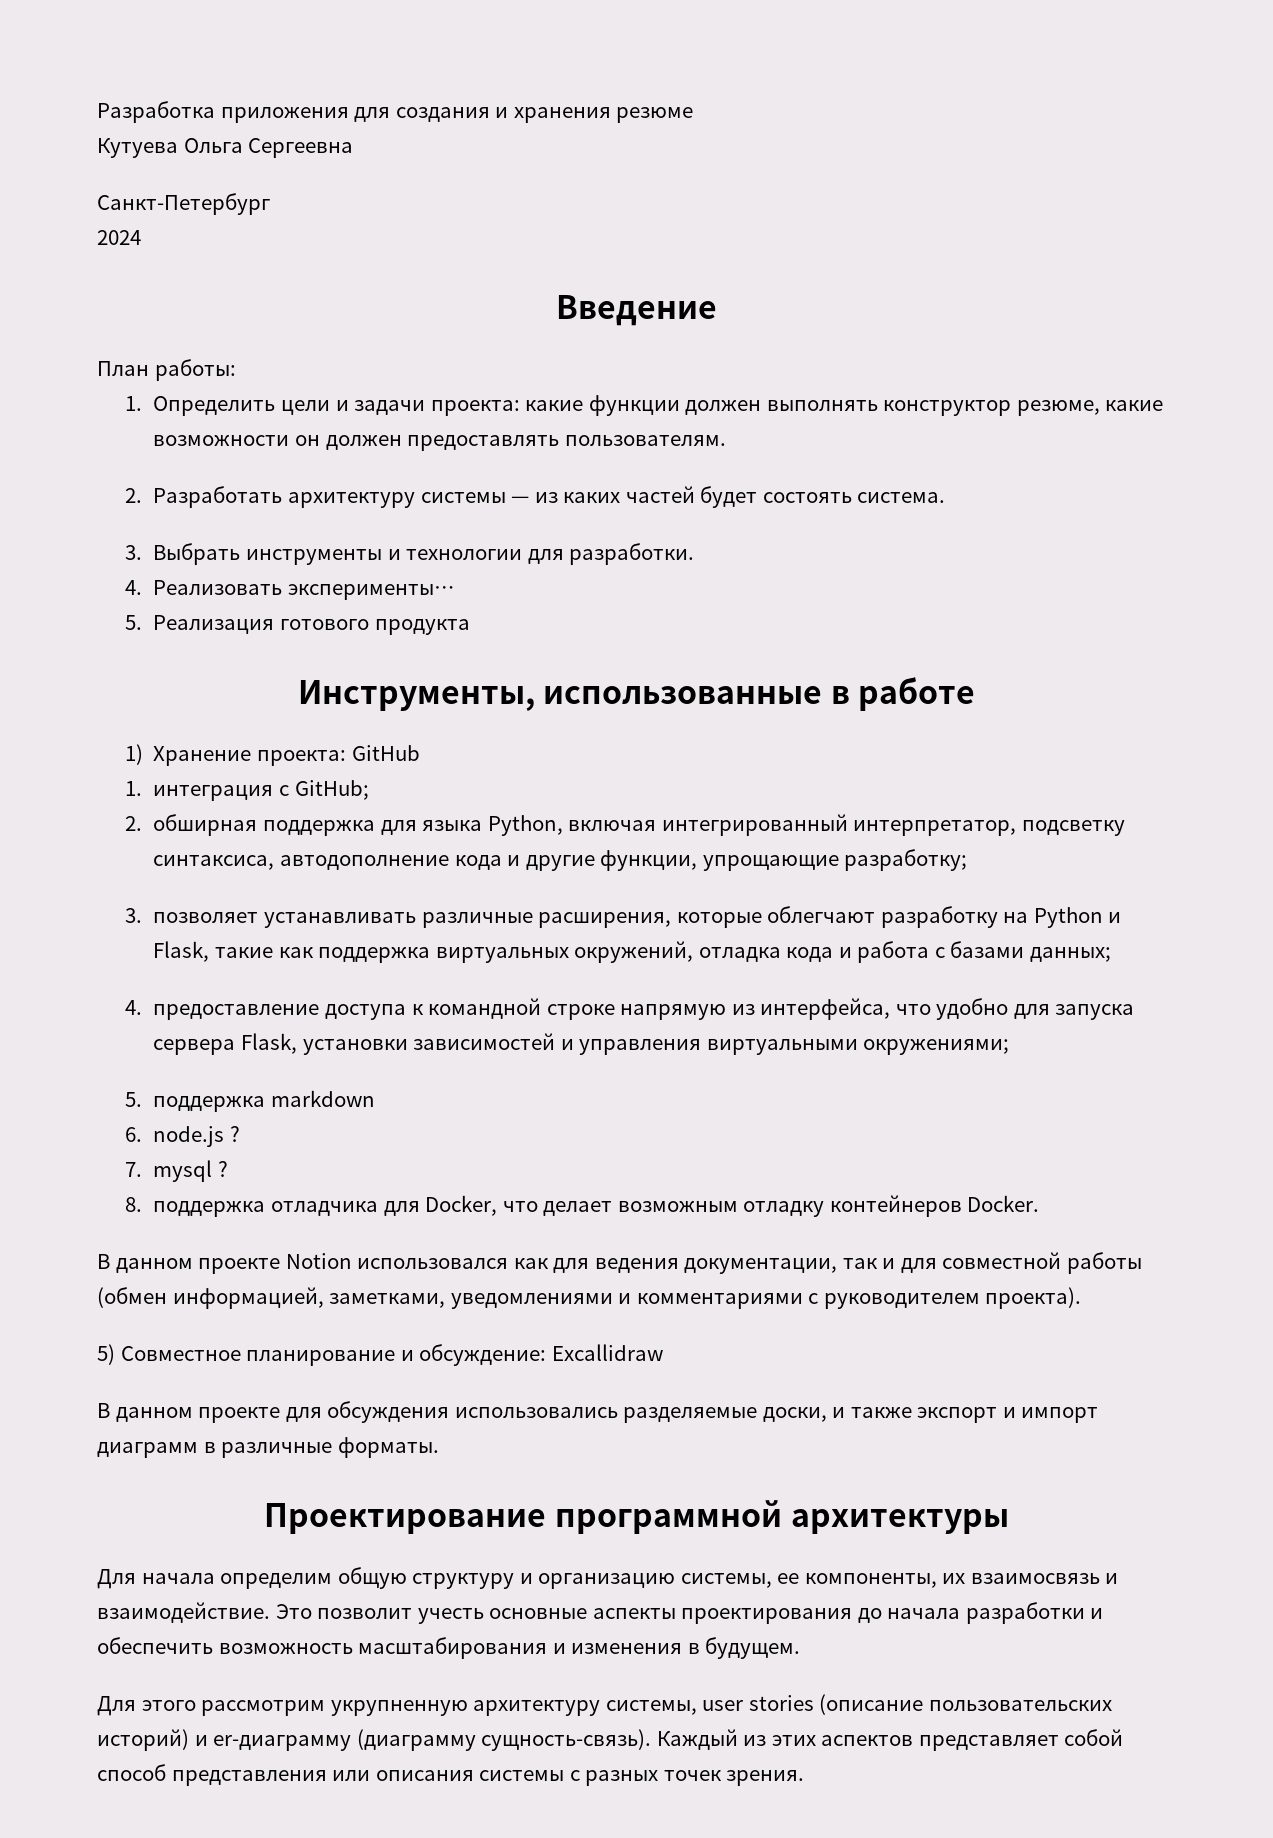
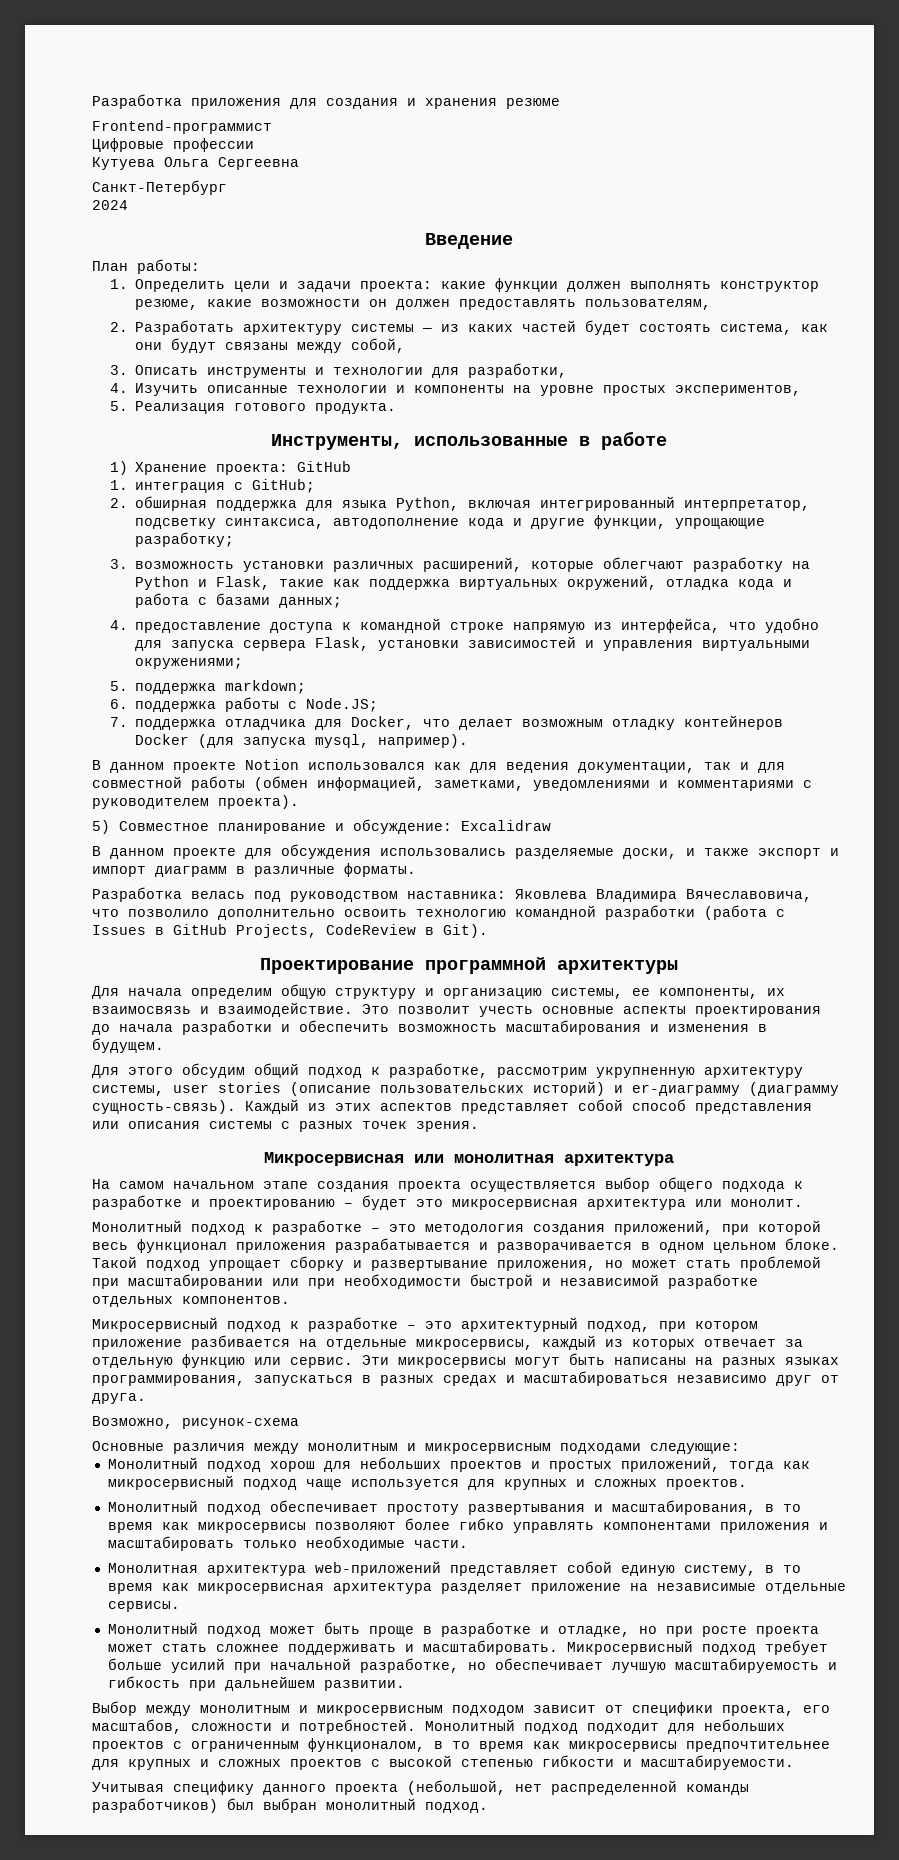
(694, 115) none -> [92,120,272,134] [92,138,254,152] // Frontend-программист // Цифровые профессии
[564,435,726,446] пользователям. -> [585,299,712,310] пользователям,
[857,492,946,503] [125,543,241,565] система. // 3. Выбрать -> [720,324,829,335] [135,338,406,353] [109,365,199,375] система, как они будут связаны между собой, // 3. Описать
[569,543,695,565] [125,580,455,600] разработки. // 4. Реализовать эксперименты… -> [468,363,568,378] [109,383,802,396] разработки, // 4. Изучить описанные технологии и компоненты на уровне простых экспериментов,
[374,619,470,635] продукта -> [315,403,397,414] продукта.
[153,912,672,928] позволяет устанавливать различные расширения, -> [135,557,523,572] возможность установки различных расширений,
[270,1090,375,1107] markdown -> [225,680,307,694] markdown;
[153,1126,240,1147] [125,1160,228,1182] [125,1197,143,1212] node.js ? // 7. mysql ? // 8. -> [135,697,379,712] [109,717,128,727] поддержка работы с Node.JS; // 7.
[967,1195,1040,1212] Docker. -> [135,734,469,748] Docker (для запуска mysql, например).
[551,1344,663,1361] Excallidraw -> [461,820,551,831] Excalidraw
(439, 1447) none -> [92,887,812,902] [92,905,785,920] [92,924,488,938] // Разработка велась под руководством наставника: Яковлева Владимира Вячеславовича, что позволило дополнительно освоить технологию командной разработки (работа с Issues в GitHub Projects, CodeReview в Git).
(196, 1705) none -> [182,1063,488,1078] обсудим общий подход к разработке,
(805, 1778) none -> [264,1152,674,1166] [92,1177,803,1192] [92,1195,803,1210] [92,1220,821,1235] [92,1238,839,1253] [92,1256,821,1271] [92,1274,758,1289] [92,1296,290,1307] [92,1317,758,1332] [92,1335,803,1350] [92,1353,839,1368] [92,1371,839,1386] [92,1393,146,1404] [92,1416,299,1429] [92,1441,740,1454] [107,1457,810,1472] [107,1475,747,1490] [107,1500,801,1515] [107,1518,828,1533] [107,1536,468,1551] [107,1561,801,1576] [107,1583,846,1594] [107,1601,180,1612] [107,1622,819,1637] [107,1640,828,1655] [107,1658,837,1673] [107,1676,405,1691] [92,1701,830,1716] [92,1719,785,1734] [92,1738,830,1752] [92,1755,794,1770] [92,1780,749,1795] [92,1798,488,1813] // Микросервисная или монолитная архитектура // На самом начальном этапе создания проекта осуществляется выбор общего подхода к разработке и проектированию – будет это микросервисная архитектура или монолит. // Монолитный подход к разработке – это методология создания приложений, при которой весь функционал приложения разрабатывается и разворачивается в одном цельном блоке. Такой подход упрощает сборку и развертывание приложения, но может стать проблемой при масштабировании или при необходимости быстрой и независимой разработке отдельных компонентов. // Микросервисный подход к разработке – это архитектурный подход, при котором приложение разбивается на отдельные микросервисы, каждый из которых отвечает за отдельную функцию или сервис. Эти микросервисы могут быть написаны на разных языках программирования, запускаться в разных средах и масштабироваться независимо друг от друга. // Возможно, рисунок-схема // Основные различия между монолитным и микросервисным подходами следующие: // Монолитный подход хорош для небольших проектов и простых приложений, тогда как микросервисный подход чаще используется для крупных и сложных проектов. // Монолитный подход обеспечивает простоту развертывания и масштабирования, в то время как микросервисы позволяют более гибко управлять компонентами приложения и масштабировать только необходимые части. // Монолитная архитектура web-приложений представляет собой единую систему, в то время как микросервисная архитектура разделяет приложение на независимые отдельные сервисы. // Монолитный подход может быть проще в разработке и отладке, но при росте проекта может стать сложнее поддерживать и масштабировать. Микросервисный подход требует больше усилий при начальной разработке, но обеспечивает лучшую масштабируемость и гибкость при дальнейшем развитии. // Выбор между монолитным и микросервисным подходом зависит от специфики проекта, его масштабов, сложности и потребностей. Монолитный подход подходит для небольших проектов с ограниченным функционалом, в то время как микросервисы предпочтительнее для крупных и сложных проектов с высокой степенью гибкости и масштабируемости. // Учитывая специфику данного проекта (небольшой, нет распределенной команды разработчиков) был выбран монолитный подход.

